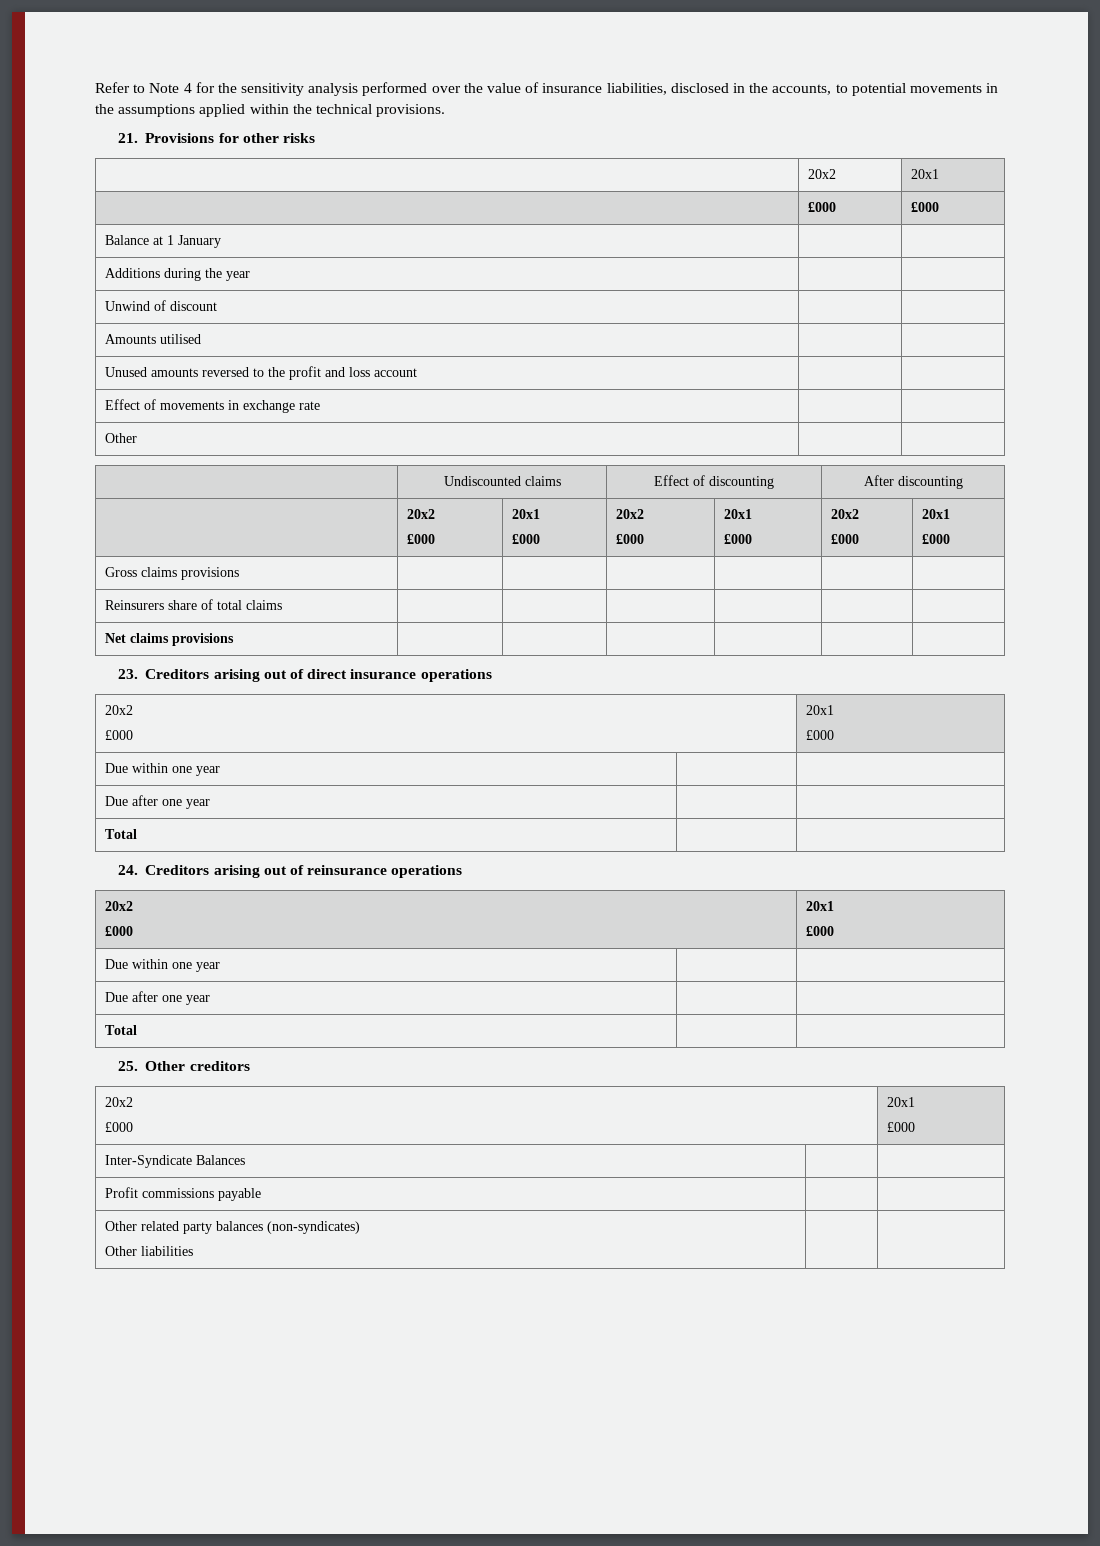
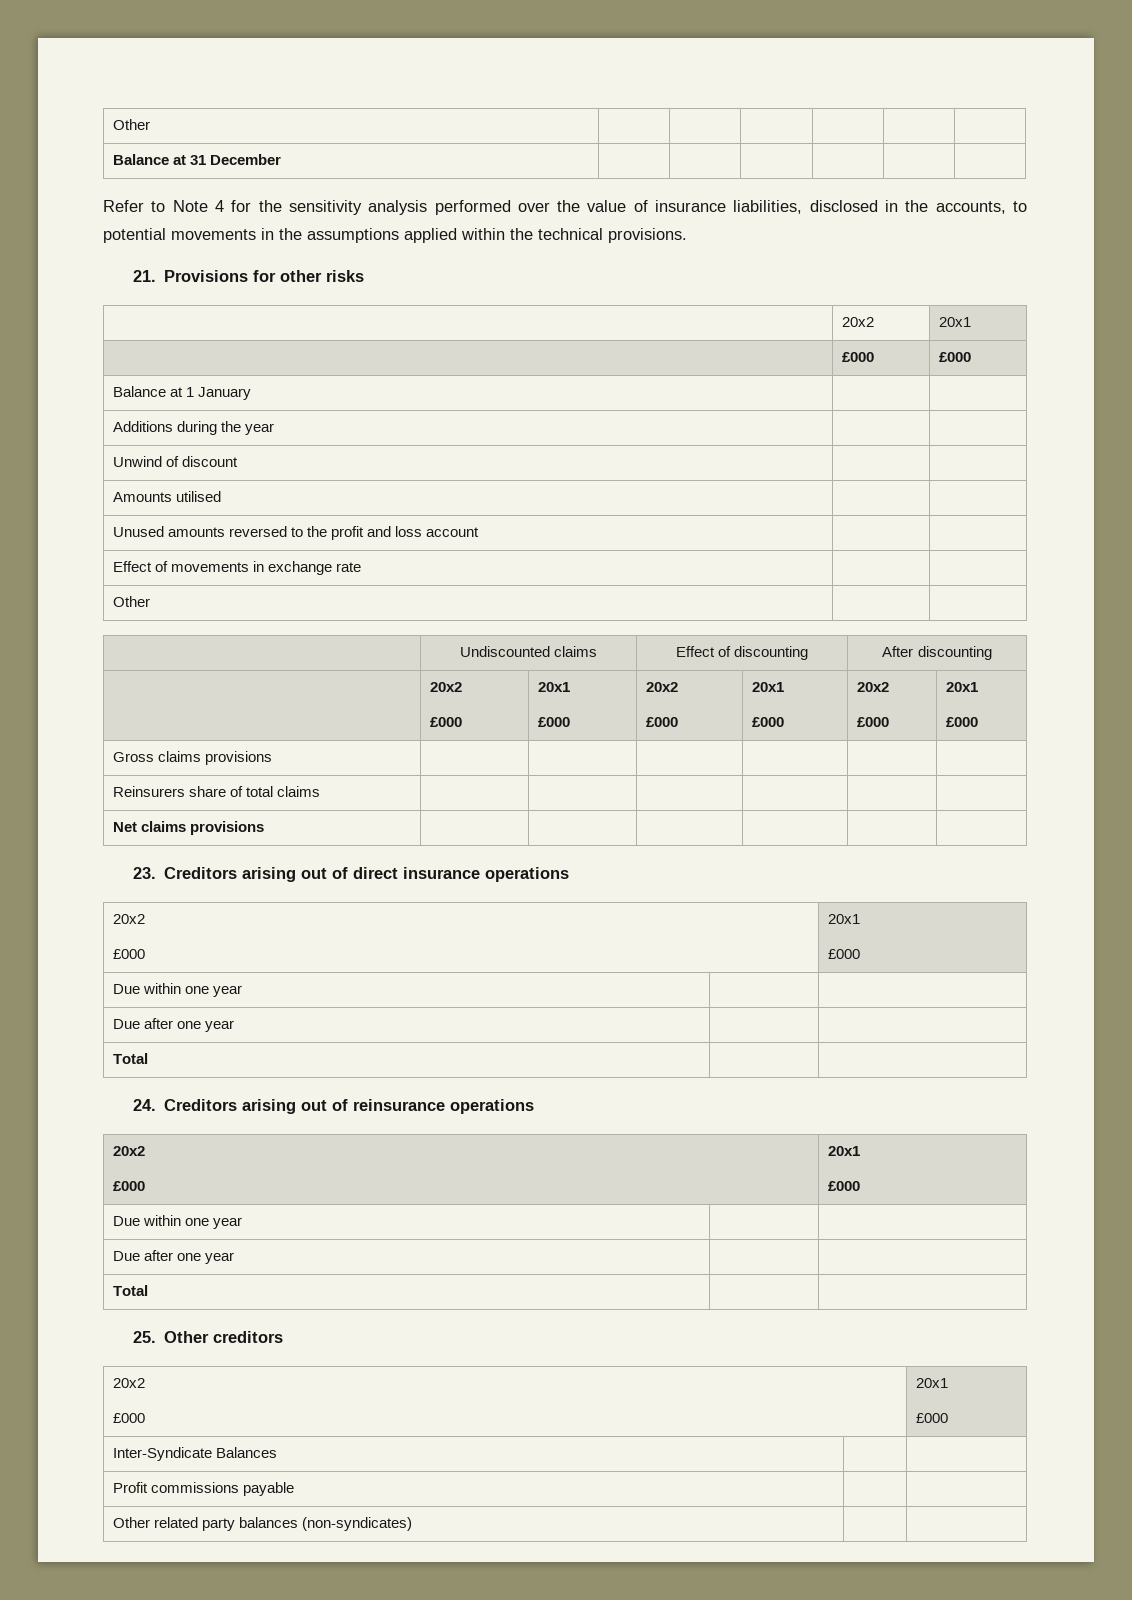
(95, 87) none -> [112,119,150,130] [112,154,281,165] Other | | | | | | // Balance at 31 December | | | | | | //
[105,1246,194,1256] // Other liabilities -> (412, 1524) none

